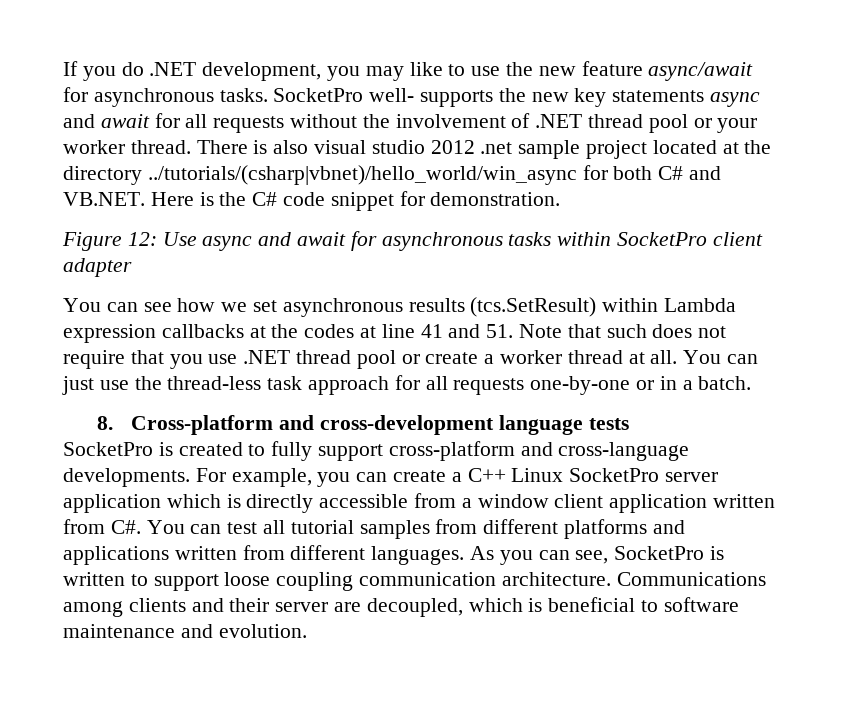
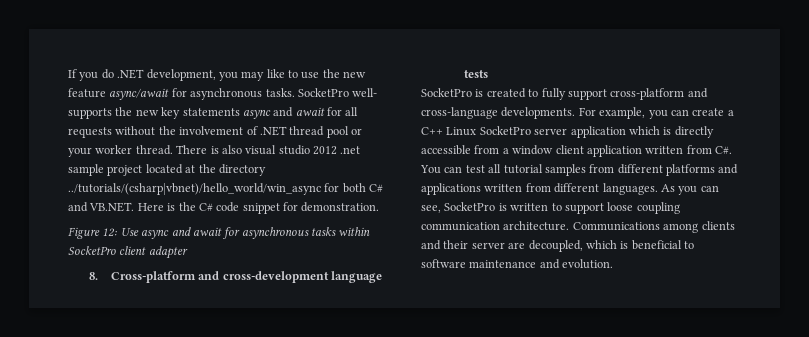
[63,297,737,317] [63,324,727,343] [63,350,759,369] [62,375,752,395] // You can see how we set asynchronous results (tcs.SetResult) within Lambda expression callbacks at the codes at line 41 and 51. Note that such does not require that you use .NET thread pool or create a worker thread at all. You can just use the thread-less task approach for all requests one-by-one or in a batch. -> (188, 252) none

